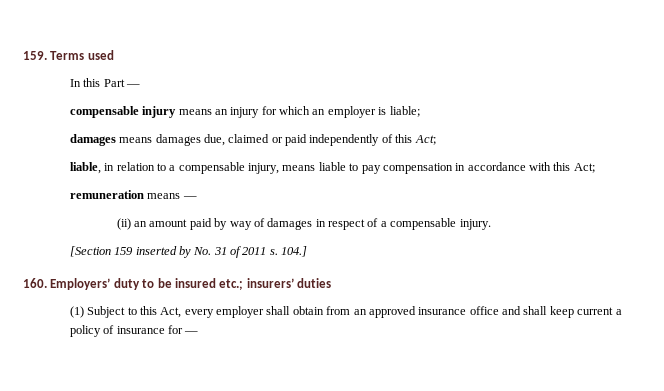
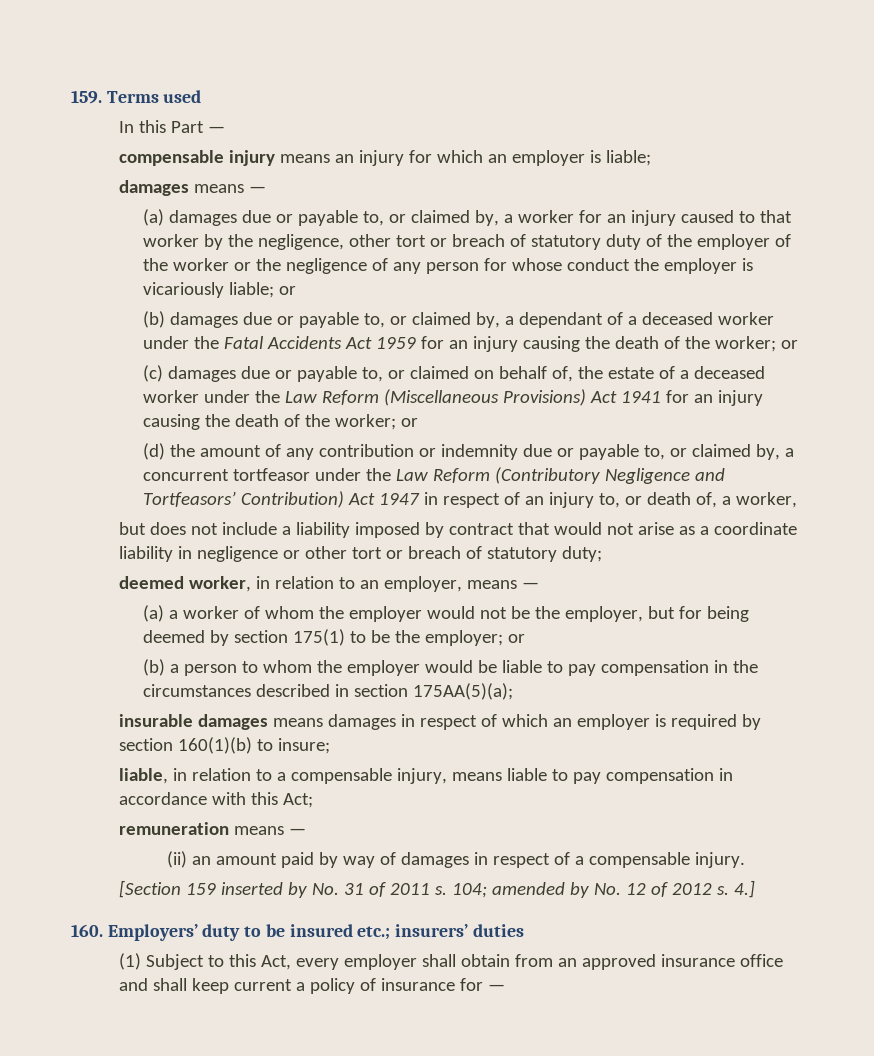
[155,134,436,146] damages due, claimed or paid independently of this Act; -> [249,186,267,193] [143,209,793,226] [143,234,792,250] [143,258,754,274] [143,282,297,298] [143,311,775,328] [143,336,799,352] [143,365,766,382] [143,389,764,406] [143,414,419,430] [143,443,795,460] [143,467,726,484] [143,491,798,508] [119,522,798,538] [119,546,603,562] [119,576,540,592] [143,605,750,622] [143,629,526,646] [143,659,759,676] [143,683,514,700] [119,714,762,730] [119,737,331,754] — // (a) damages due or payable to, or claimed by, a worker for an injury caused to that worker by the negligence, other tort or breach of statutory duty of the employer of the worker or the negligence of any person for whose conduct the employer is vicariously liable; or // (b) damages due or payable to, or claimed by, a dependant of a deceased worker under the Fatal Accidents Act 1959 for an injury causing the death of the worker; or // (c) damages due or payable to, or claimed on behalf of, the estate of a deceased worker under the Law Reform (Miscellaneous Provisions) Act 1941 for an injury causing the death of the worker; or // (d) the amount of any contribution or indemnity due or payable to, or claimed by, a concurrent tortfeasor under the Law Reform (Contributory Negligence and Tortfeasors’ Contribution) Act 1947 in respect of an injury to, or death of, a worker, // but does not include a liability imposed by contract that would not arise as a coordinate liability in negligence or other tort or breach of statutory duty; // deemed worker, in relation to an employer, means — // (a) a worker of whom the employer would not be the employer, but for being deemed by section 175(1) to be the employer; or // (b) a person to whom the employer would be liable to pay compensation in the circumstances described in section 175AA(5)(a); // insurable damages means damages in respect of which an employer is required by section 160(1)(b) to insure;
[281,246,308,257] 104.] -> [452,880,756,898] 104; amended by No. 12 of 2012 s. 4.]

